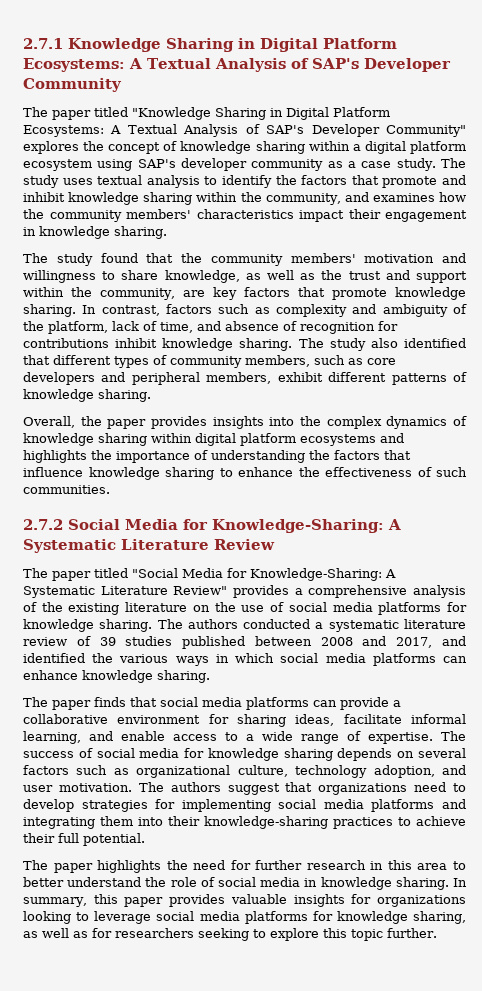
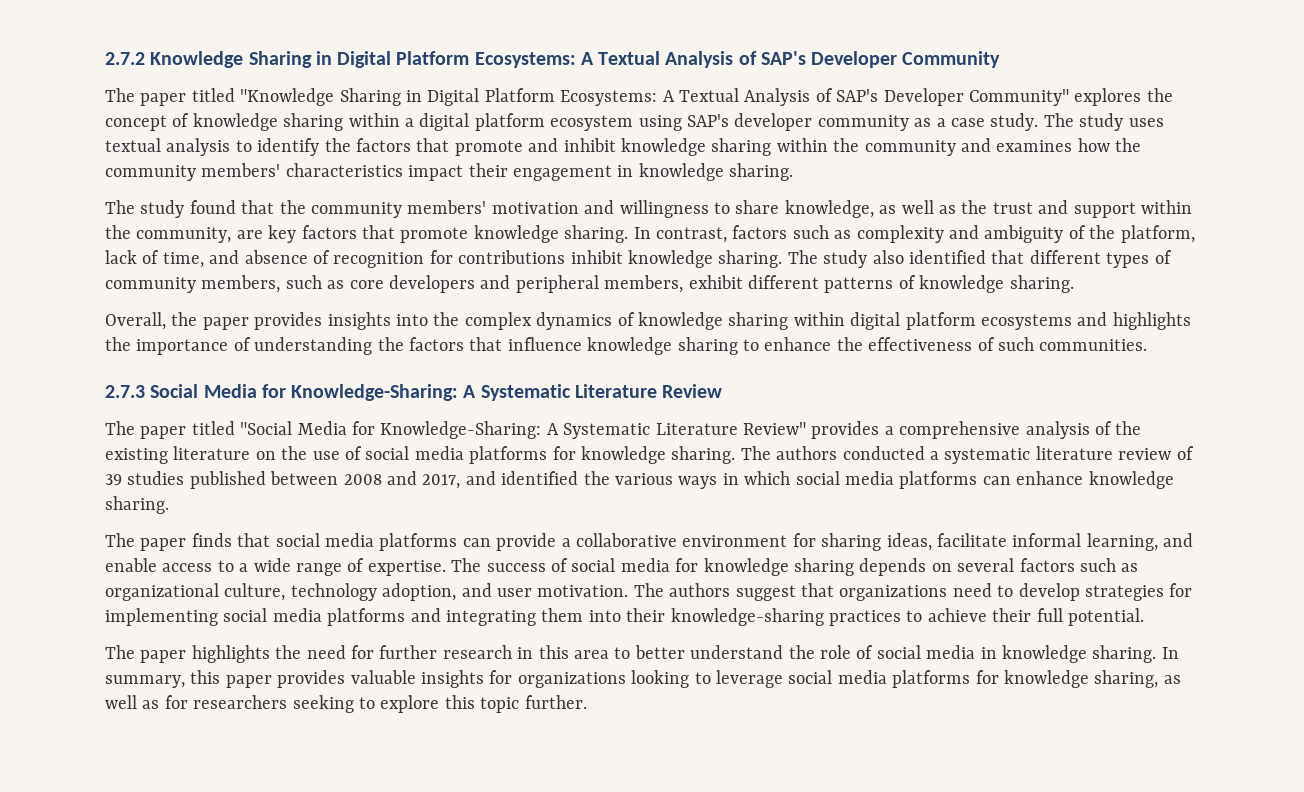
[23,38,63,49] 2.7.1 -> [105,52,145,65] 2.7.2
[265,193,341,205] community, -> [864,140,956,156] community
[23,519,63,530] 2.7.2 -> [105,385,145,398] 2.7.3

